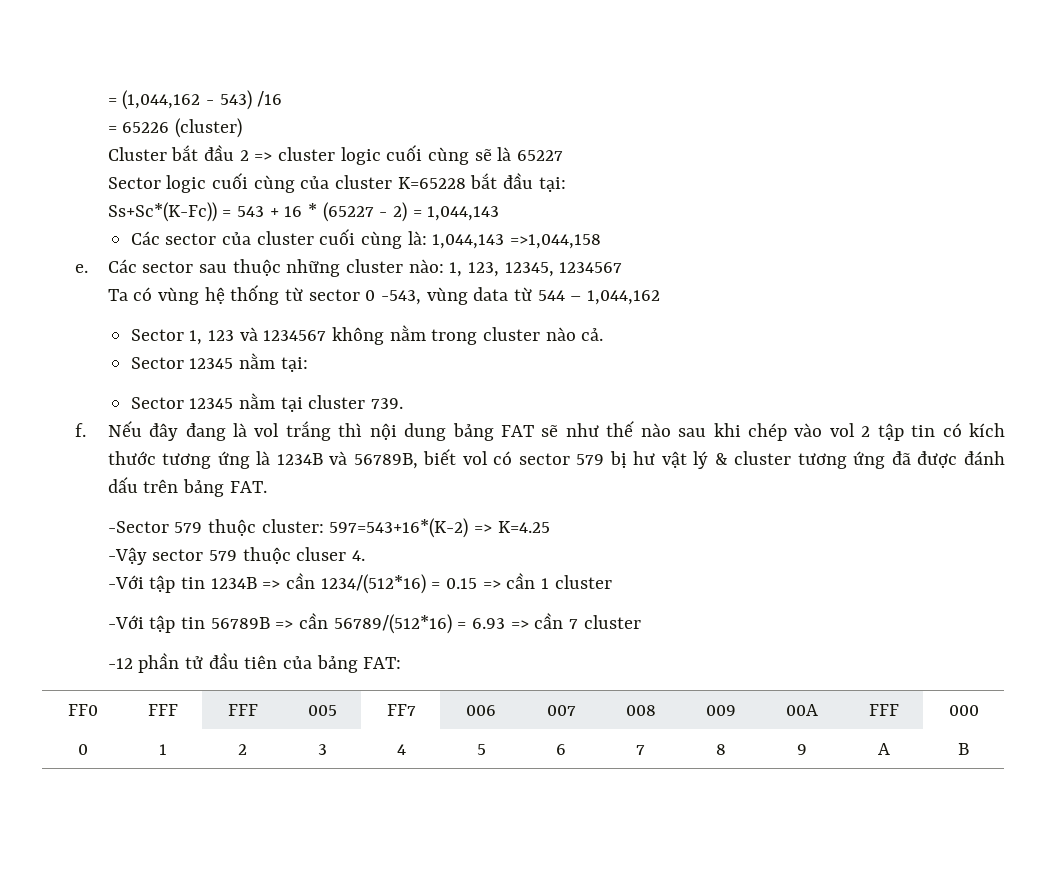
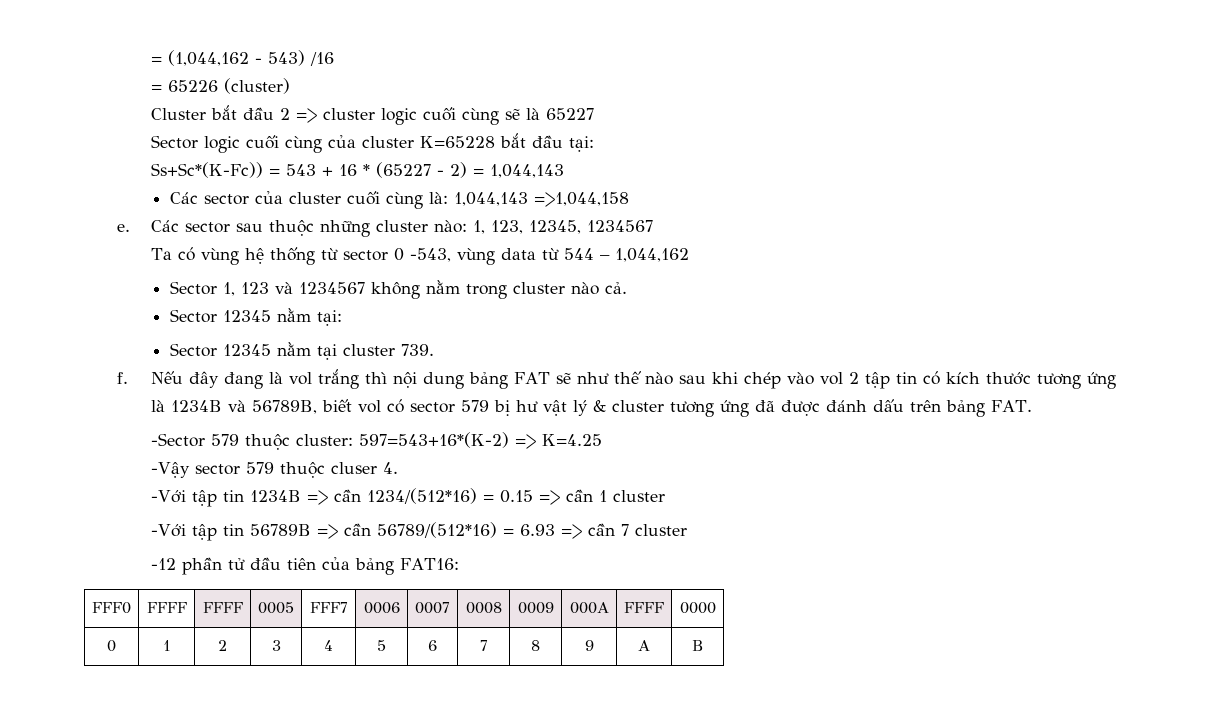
[363,657,402,669] [67,704,98,716] [147,704,178,716] [227,704,258,716] [307,705,337,716] [386,704,416,716] [466,705,496,716] [546,705,576,716] [625,705,656,716] [705,705,736,716] [786,704,818,716] [868,704,899,716] [948,705,979,716] FAT: // FF0 | FFF | FFF | 005 | FF7 | 006 | 007 | 008 | 009 | 00A | FFF | 000 -> [399,558,459,570] [92,602,131,614] [146,602,187,613] [202,602,243,613] [258,602,294,614] [309,602,348,613] [363,602,400,614] [415,602,450,614] [465,602,502,614] [517,602,554,614] [569,602,609,614] [624,602,664,613] [679,602,716,614] FAT16: // FFF0 | FFFF | FFFF | 0005 | FFF7 | 0006 | 0007 | 0008 | 0009 | 000A | FFFF | 0000

